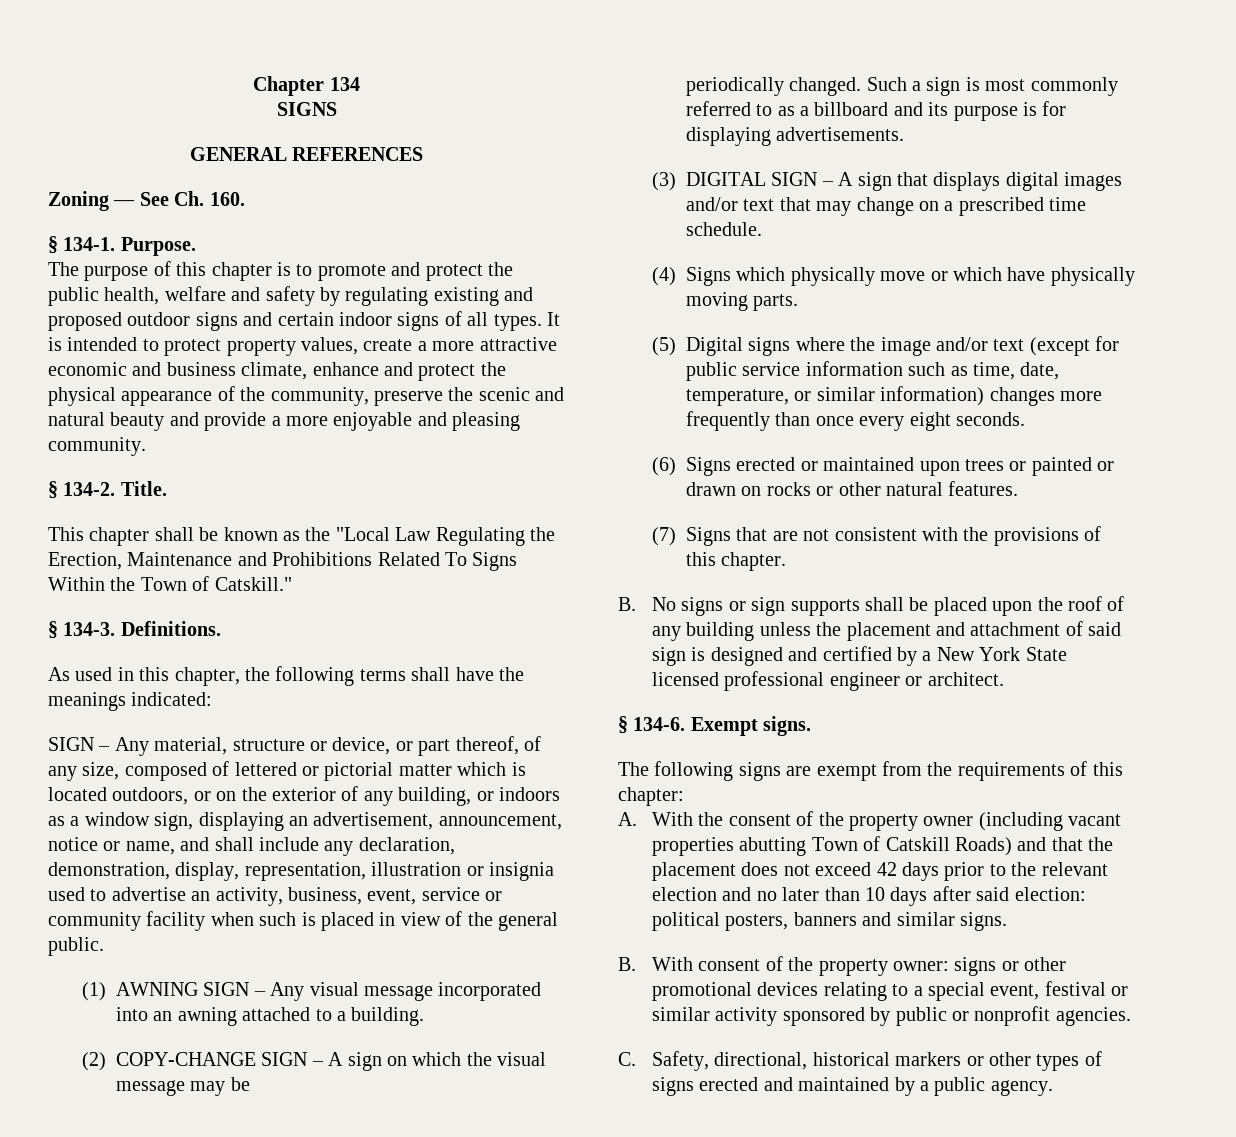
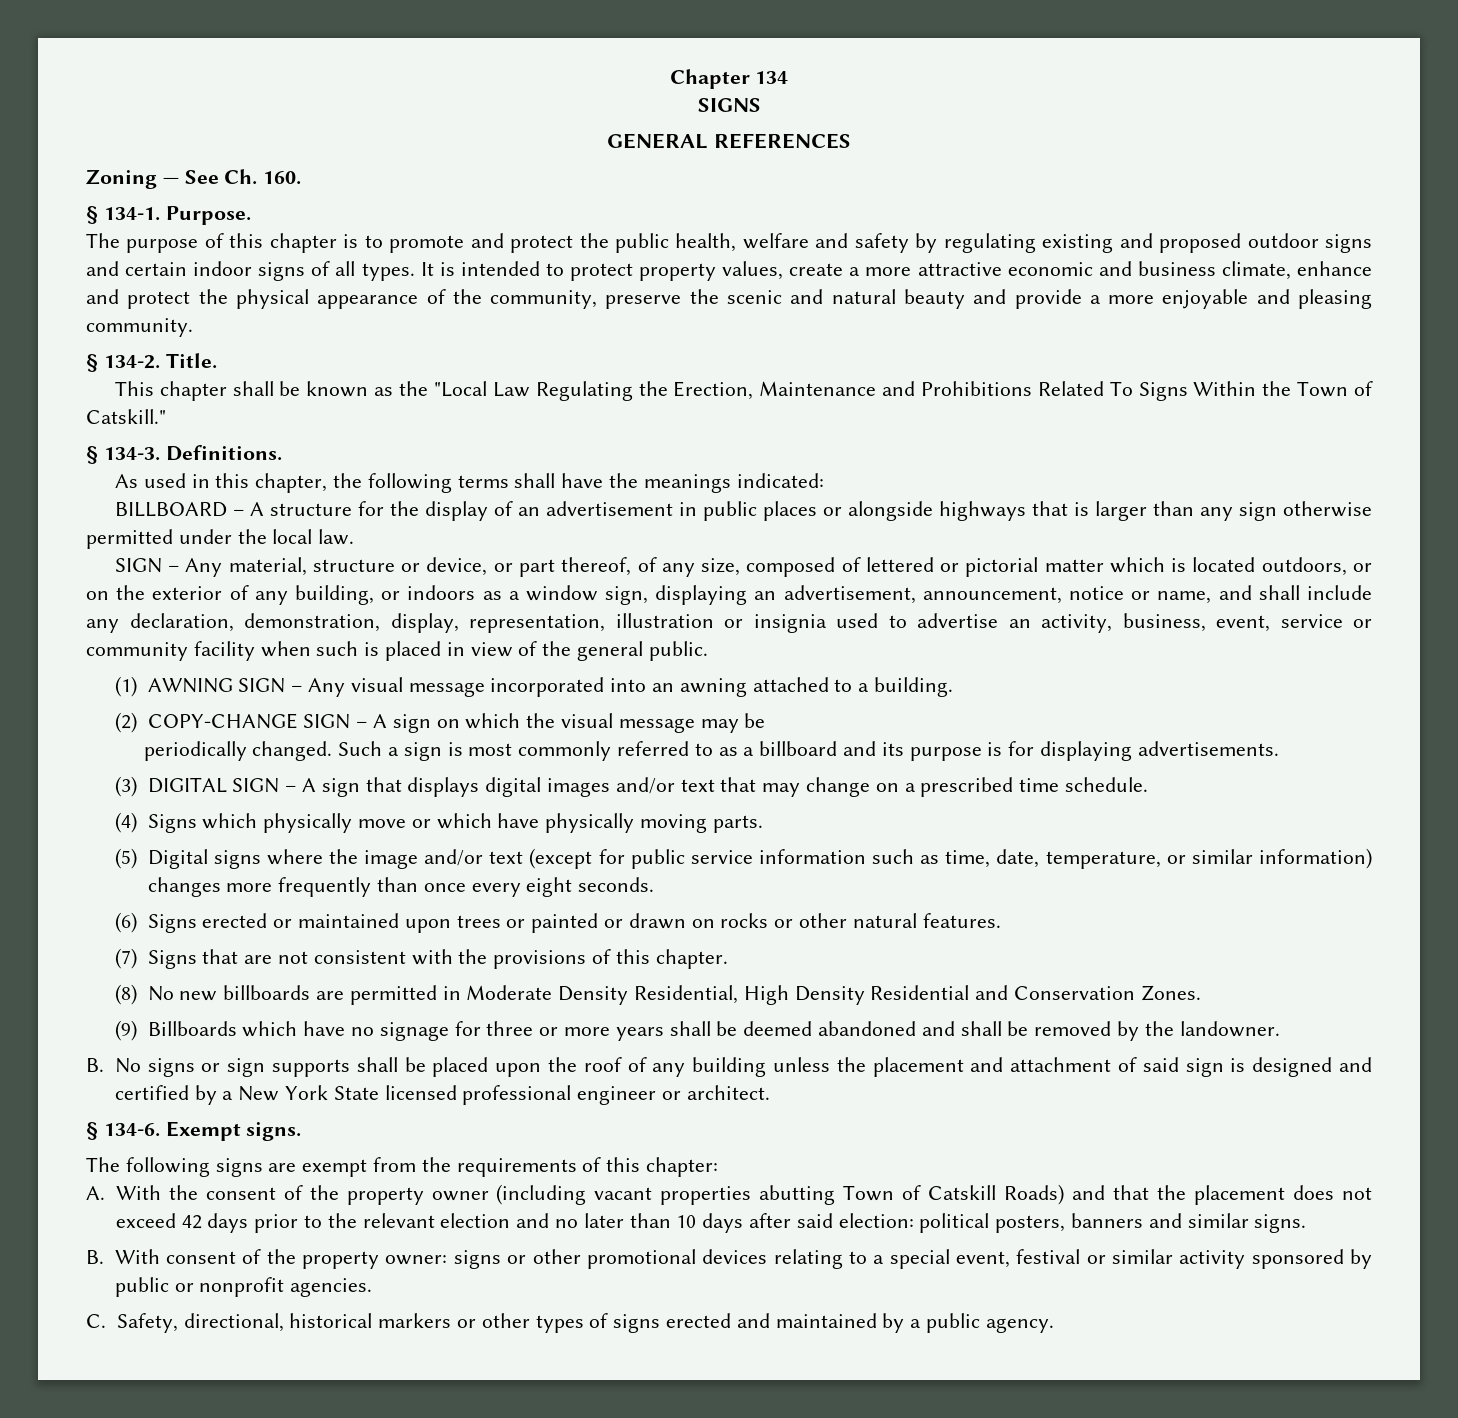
(213, 699) none -> [114,501,1372,521] [86,529,355,549] // BILLBOARD – A structure for the display of an advertisement in public places or alongside highways that is larger than any sign otherwise permitted under the local law.
(787, 561) none -> [114,984,1201,1005] [114,1020,1280,1041] // (8) No new billboards are permitted in Moderate Density Residential, High Density Residential and Conservation Zones. // (9) Billboards which have no signage for three or more years shall be deemed abandoned and shall be removed by the landowner.

